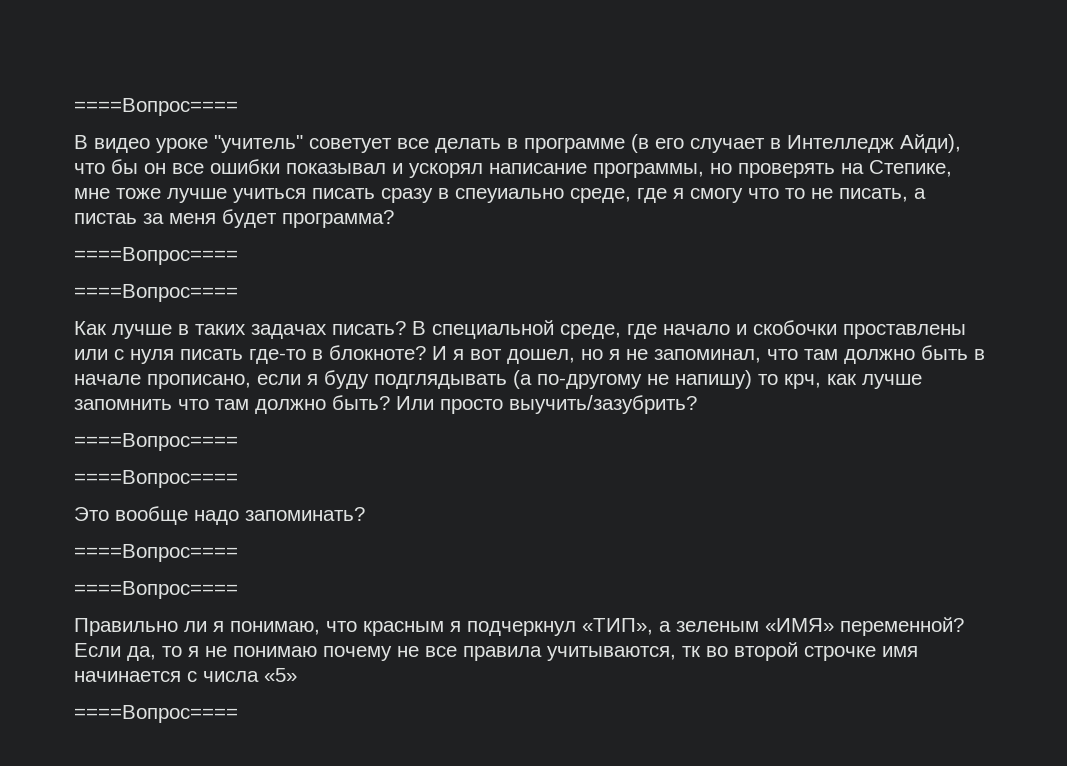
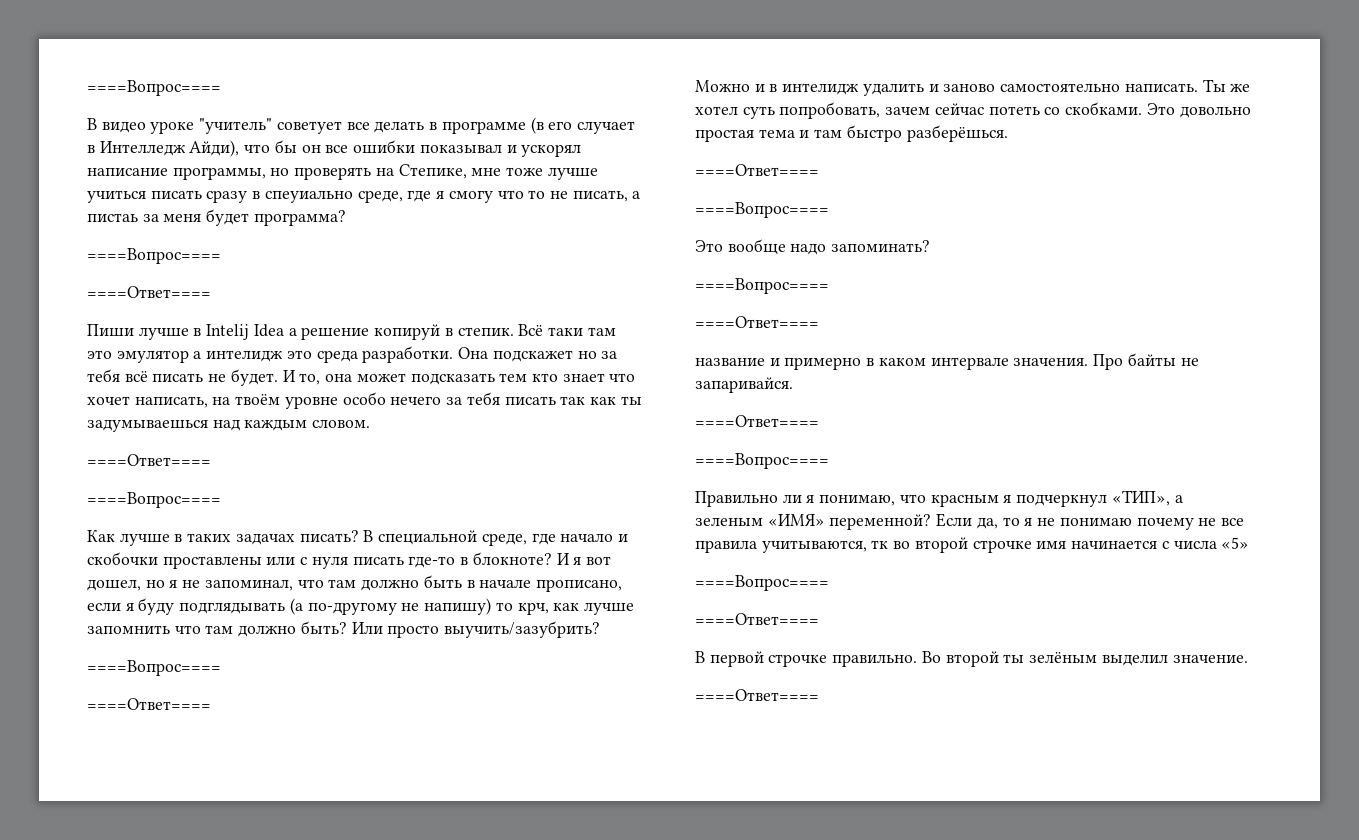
(238, 256) none -> [87,286,211,298] [87,324,616,340] [87,346,618,363] [87,369,636,386] [87,392,642,409] [87,419,371,432] [87,454,211,466] // ====Ответ==== // Пиши лучше в Intelij Idea а решение копируй в степик. Всё таки там это эмулятор а интелидж это среда разработки. Она подскажет но за тебя всё писать не будет. И то, она может подсказать тем кто знает что хочет написать, на твоём уровне особо нечего за тебя писать так как ты задумываешься над каждым словом. // ====Ответ====
(238, 442) none -> [87,698,211,710] [695,79,1251,96] [695,102,1251,119] [695,125,1008,142] [695,164,819,176] // ====Ответ==== // Можно и в интелидж удалить и заново самостоятельно написать. Ты же хотел суть попробовать, зачем сейчас потеть со скобками. Это довольно простая тема и там быстро разберёшься. // ====Ответ====
(238, 553) none -> [695,316,819,328] [695,353,1199,370] [695,377,793,393] [695,415,819,427] // ====Ответ==== // название и примерно в каком интервале значения. Про байты не запаривайся. // ====Ответ====
(238, 714) none -> [695,613,819,625] [695,651,1248,667] [695,689,819,701] // ====Ответ==== // В первой строчке правильно. Во второй ты зелёным выделил значение. // ====Ответ====

